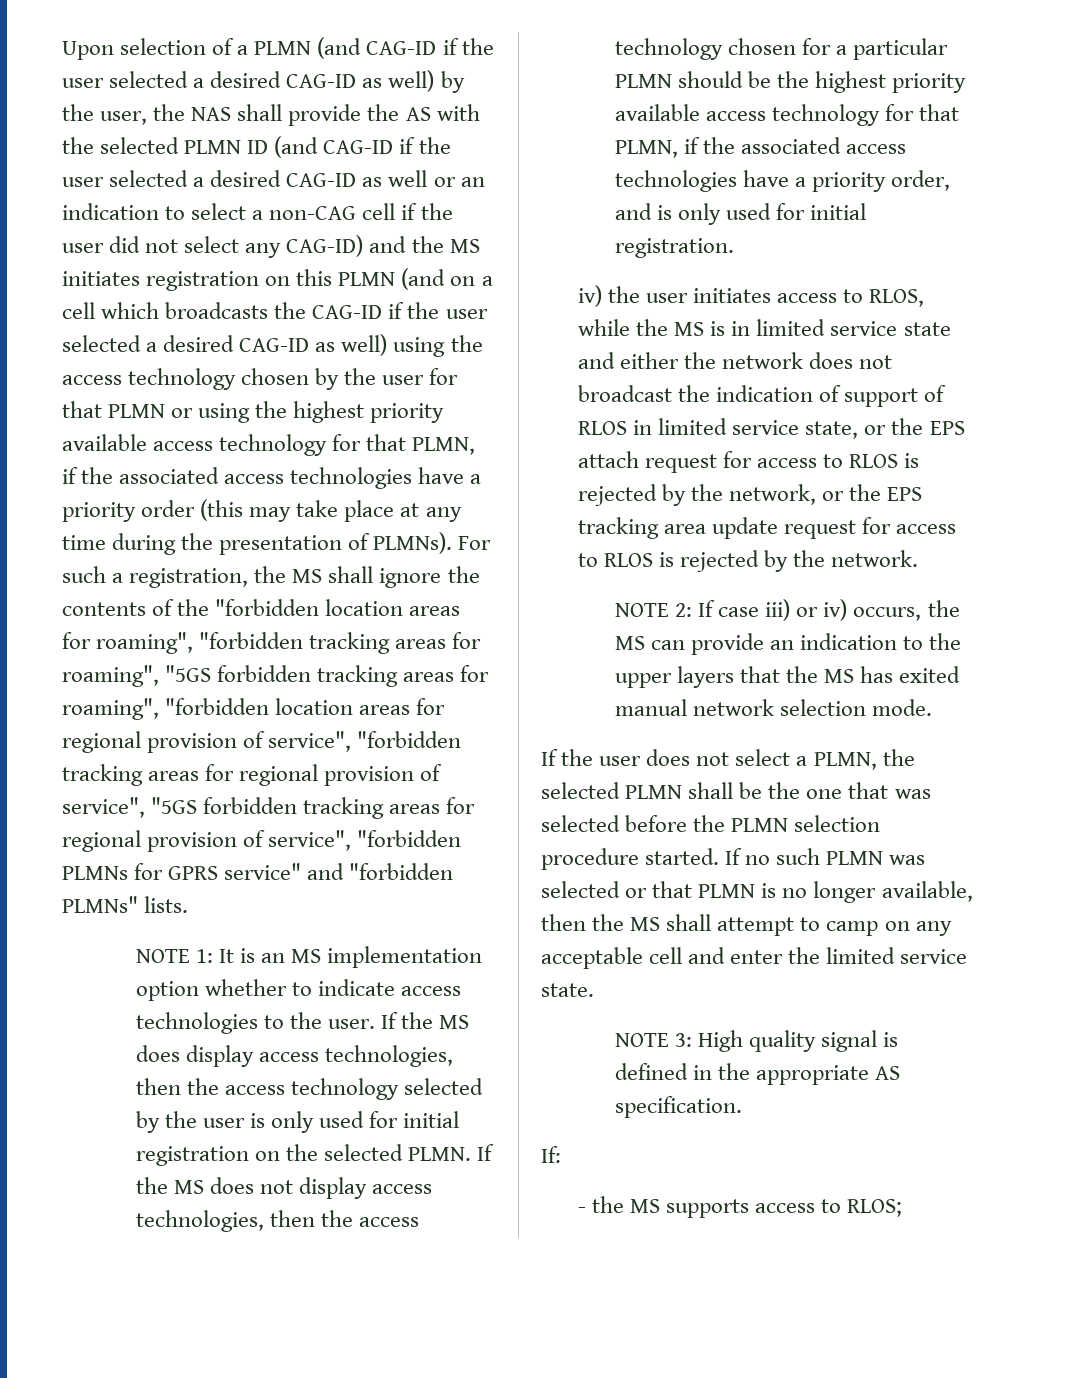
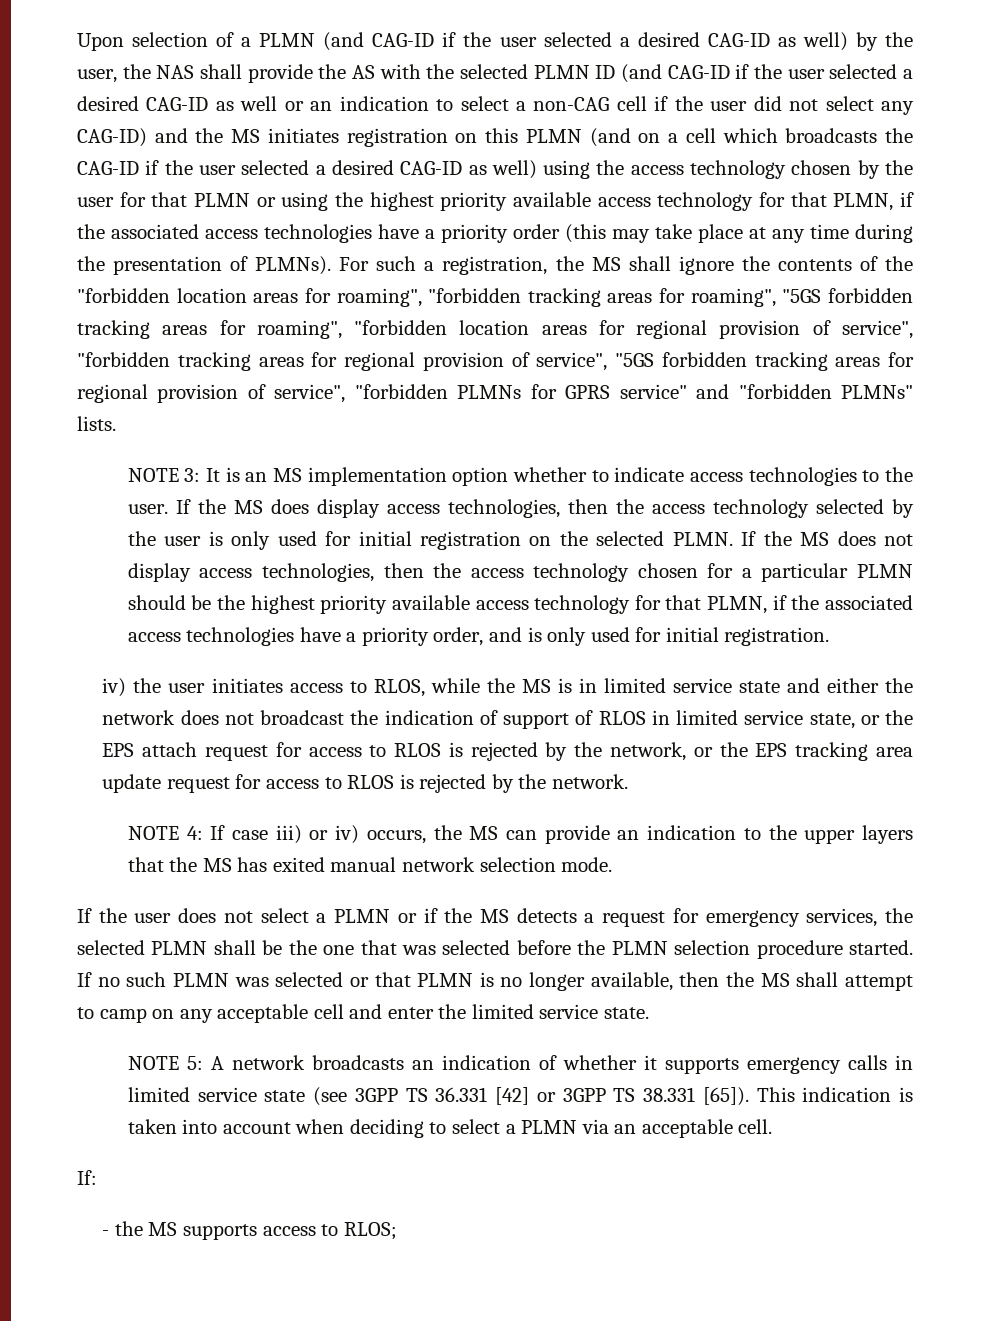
[196,949,214,963] 1: -> [184,468,201,482] 3:
[675,603,693,617] 2: -> [186,826,203,840] 4:
[813,752,877,770] PLMN, -> [334,908,878,927] PLMN or if the MS detects a request for emergency services,
[675,1030,899,1052] [614,1063,901,1085] [614,1096,742,1118] 3: High quality signal is defined in the appropriate AS specification. -> [186,1055,914,1074] [127,1087,913,1106] [127,1119,773,1138] 5: A network broadcasts an indication of whether it supports emergency calls in limited service state (see 3GPP TS 36.331 [42] or 3GPP TS 38.331 [65]). This indication is taken into account when deciding to select a PLMN via an acceptable cell.

